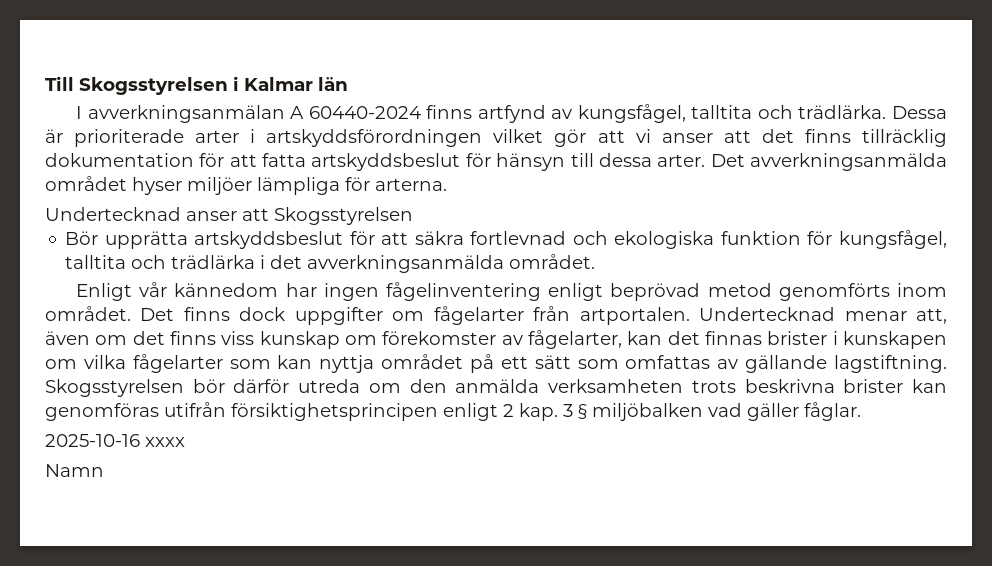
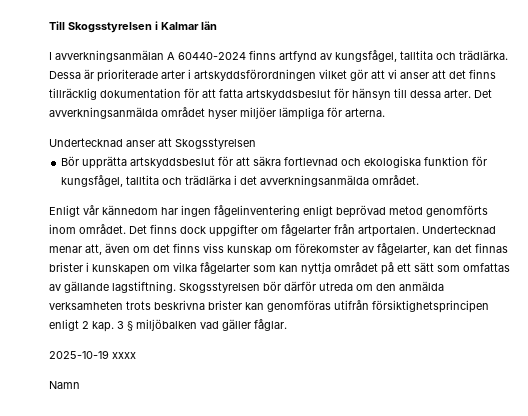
[45,434,140,447] 2025-10-16 -> [49,350,109,359] 2025-10-19

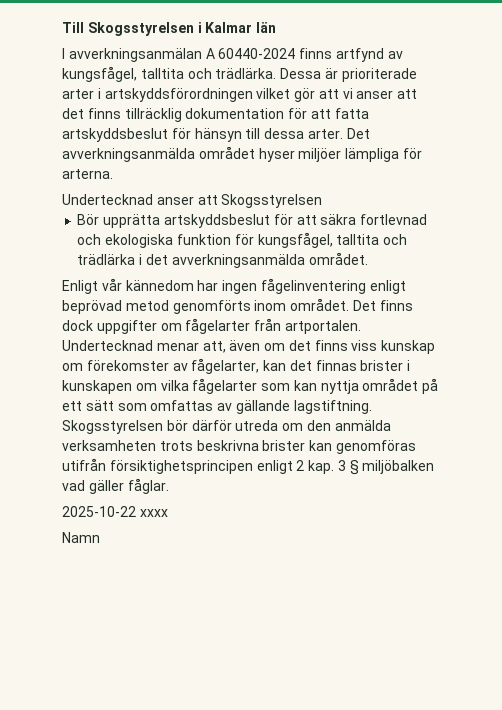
[49,350,109,359] 2025-10-19 -> [62,506,136,517] 2025-10-22

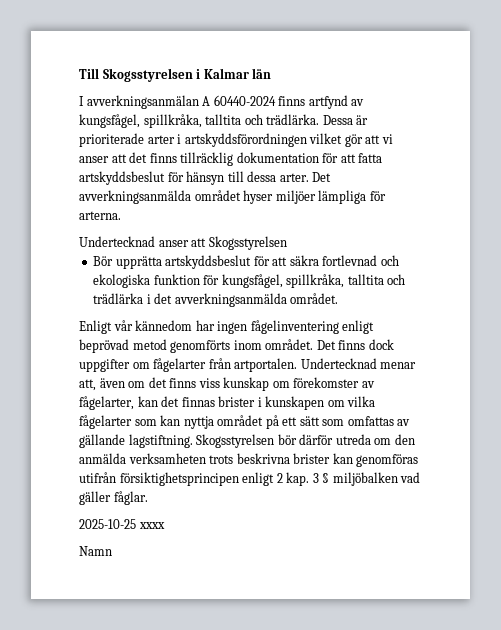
(137, 74) none -> [143,114,202,128] spillkråka,
(333, 240) none -> [286,274,345,288] spillkråka,
[62,506,136,517] 2025-10-22 -> [79,519,136,529] 2025-10-25

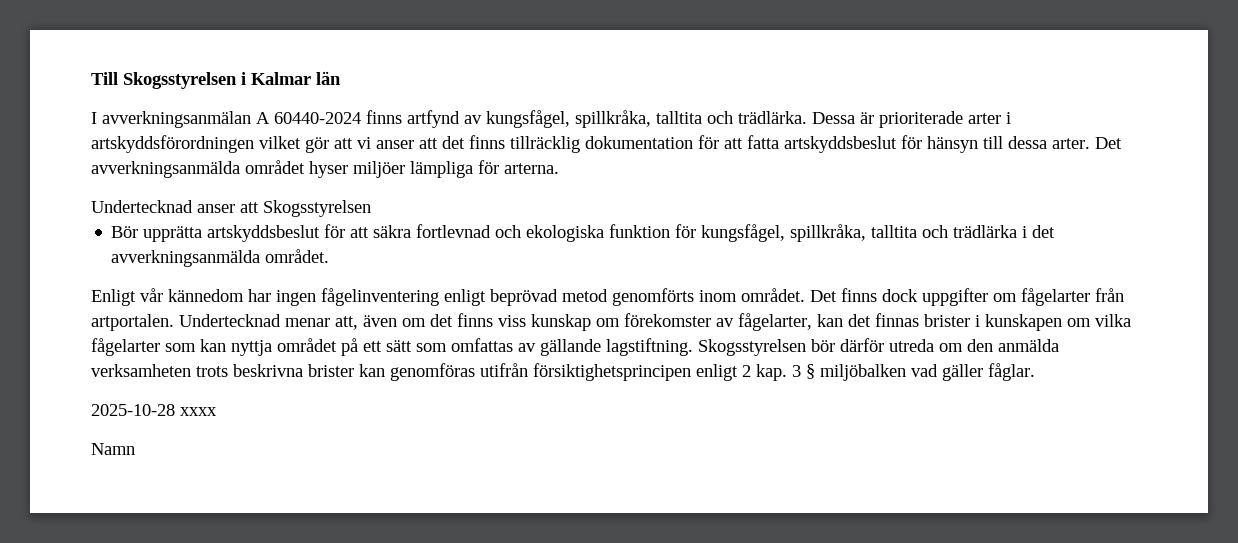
[79,519,136,529] 2025-10-25 -> [91,404,175,416] 2025-10-28

